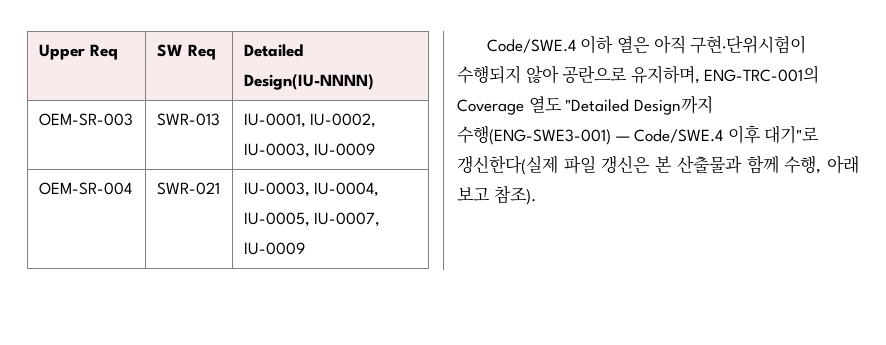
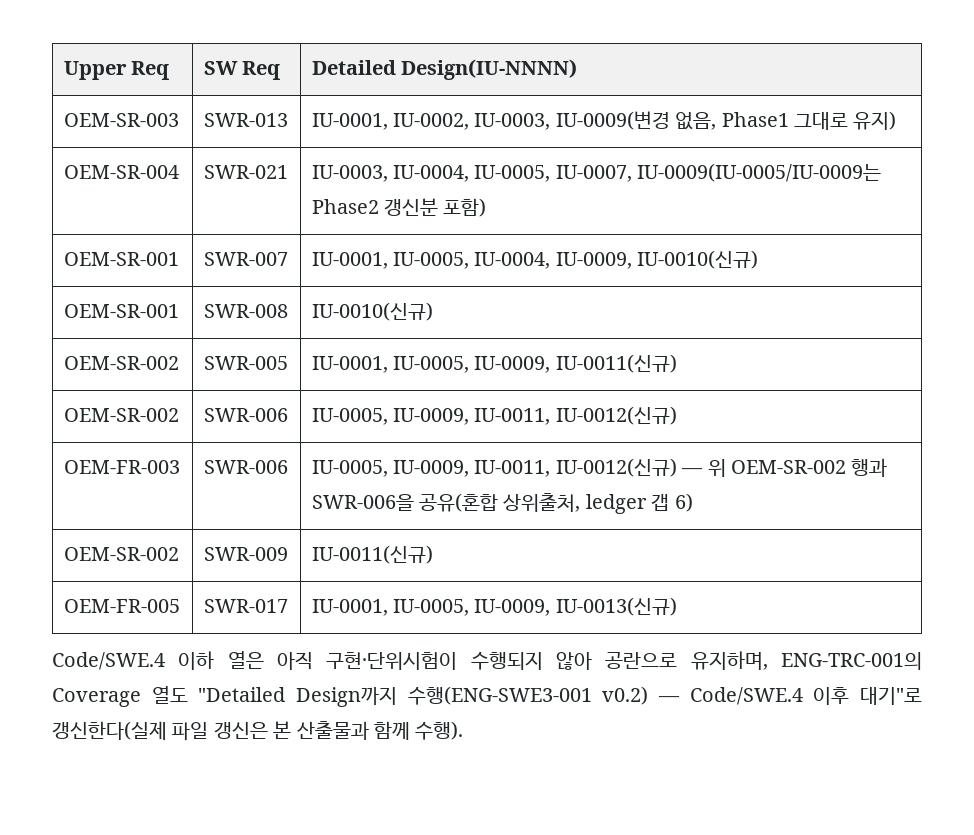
[314,143,376,156] IU-0009 -> [555,111,897,130] IU-0009(변경 없음, Phase1 그대로 유지)
[243,242,305,255] IU-0009 -> [637,163,882,182] [311,198,487,217] [63,252,179,266] [203,252,288,266] [311,250,759,269] [63,304,179,318] [203,304,288,318] [311,302,433,321] [63,356,179,370] [203,356,288,370] [311,354,677,373] [63,408,179,422] [203,408,288,422] [311,406,677,425] [63,460,180,474] [203,460,288,474] [311,458,888,477] [311,493,693,514] [63,547,179,561] [203,547,288,561] [311,545,433,564] [63,599,180,613] [203,599,288,613] [311,597,677,616] IU-0009(IU-0005/IU-0009는 Phase2 갱신분 포함) // OEM-SR-001 | SWR-007 | IU-0001, IU-0005, IU-0004, IU-0009, IU-0010(신규) // OEM-SR-001 | SWR-008 | IU-0010(신규) // OEM-SR-002 | SWR-005 | IU-0001, IU-0005, IU-0009, IU-0011(신규) // OEM-SR-002 | SWR-006 | IU-0005, IU-0009, IU-0011, IU-0012(신규) // OEM-FR-003 | SWR-006 | IU-0005, IU-0009, IU-0011, IU-0012(신규) — 위 OEM-SR-002 행과 SWR-006을 공유(혼합 상위출처, ledger 갭 6) // OEM-SR-002 | SWR-009 | IU-0011(신규) // OEM-FR-005 | SWR-017 | IU-0001, IU-0005, IU-0009, IU-0013(신규)
[457,126,611,145] 수행(ENG-SWE3-001) -> [407,686,649,705] 수행(ENG-SWE3-001 v0.2)
[784,155,859,174] [457,185,536,205] 수행, 아래 보고 참조). -> [415,721,464,740] 수행).

